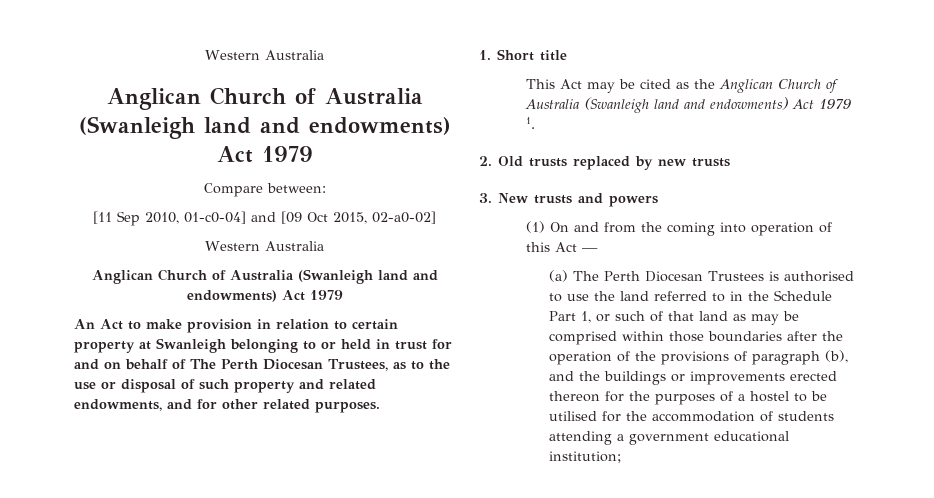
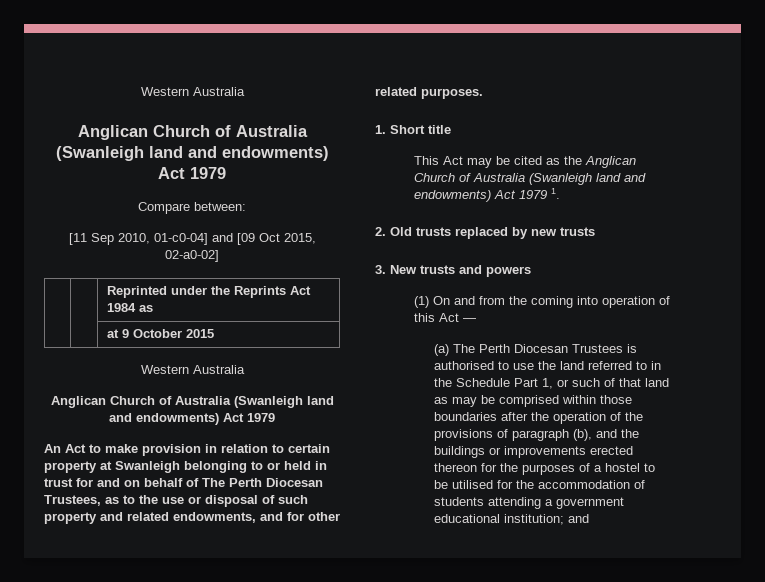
(436, 217) none -> [107,286,312,298] [107,303,154,312] [107,329,215,338] // | | Reprinted under the Reprints Act 1984 as // | | at 9 October 2015
(622, 457) none -> [568,514,590,523] and

